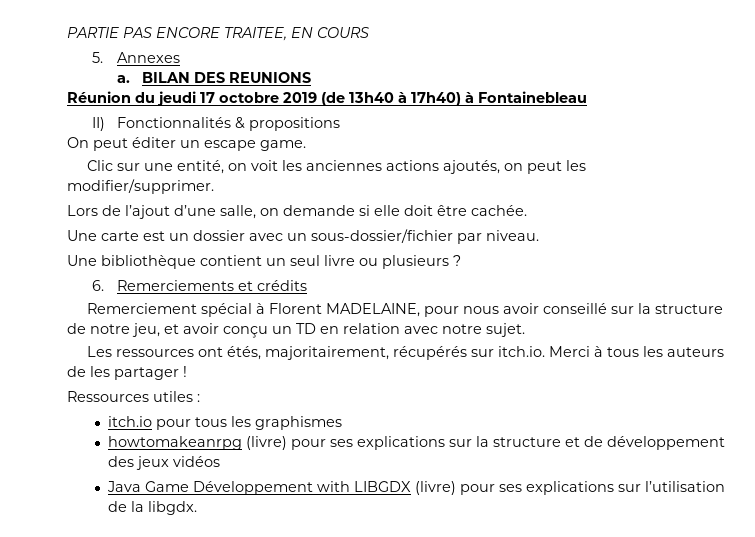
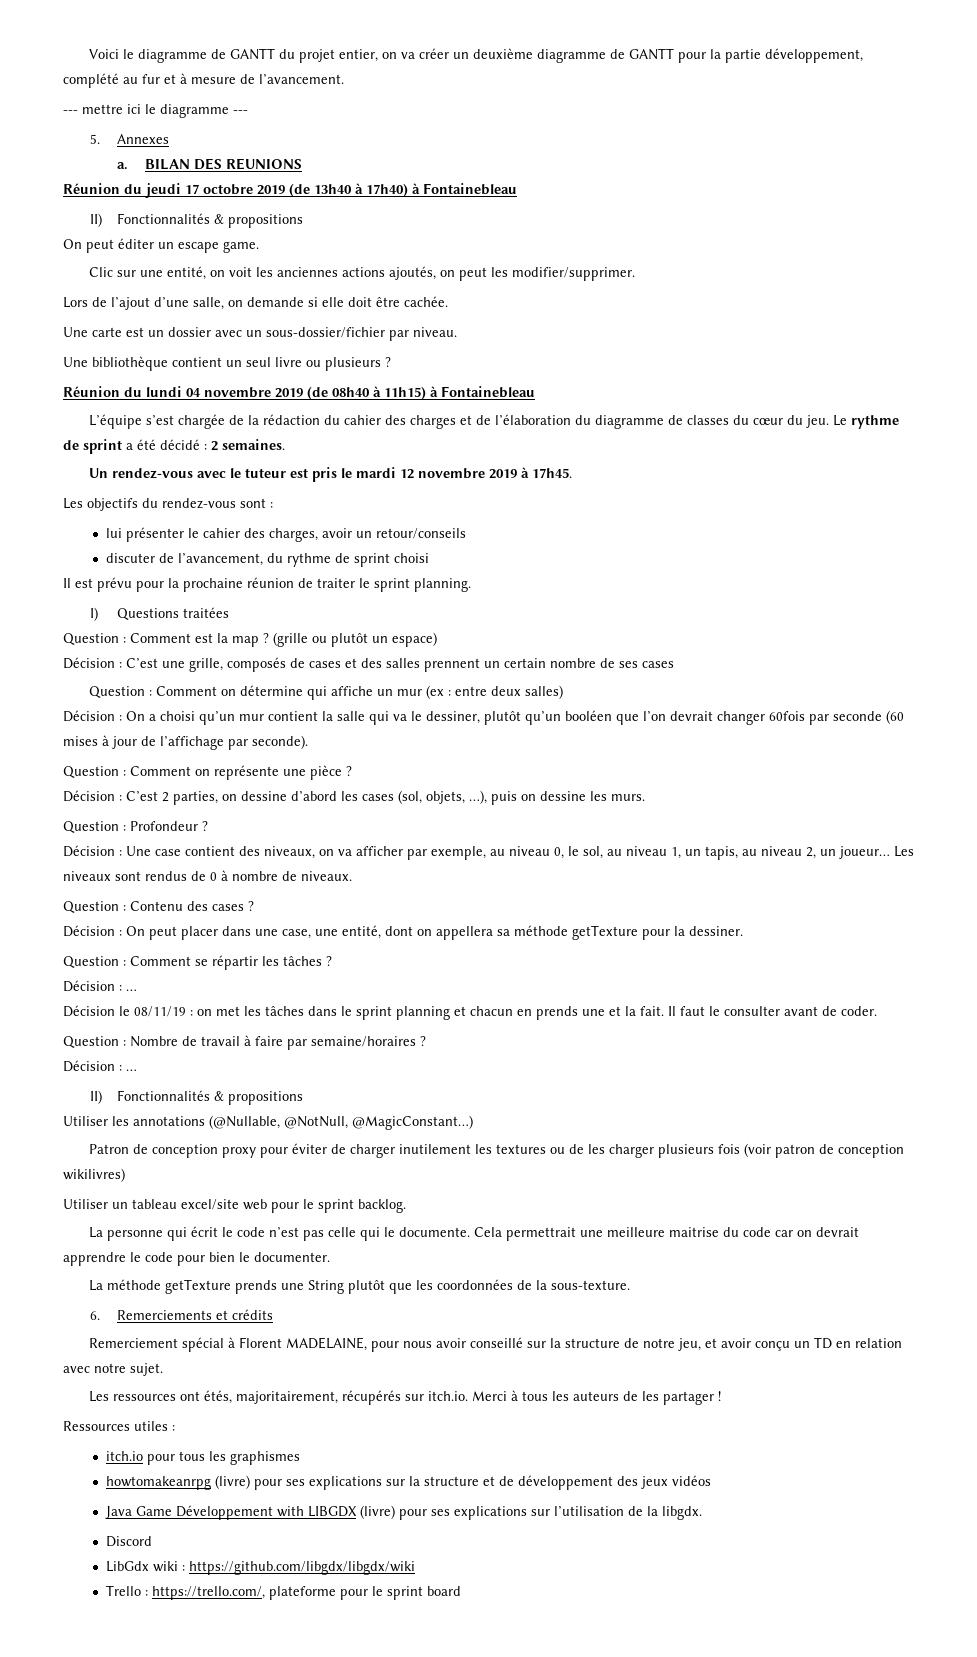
[67,27,369,41] PARTIE PAS ENCORE TRAITEE, EN COURS -> [88,48,863,63] [63,73,344,88] [63,104,248,118] Voici le diagramme de GANTT du projet entier, on va créer un deuxième diagramme de GANTT pour la partie développement, complété au fur et à mesure de l’avancement. // --- mettre ici le diagramme ---
(461, 260) none -> [63,386,535,400] [88,414,899,429] [63,439,285,454] [88,467,572,482] [63,498,273,511] [106,527,467,542] [106,553,430,567] [63,577,471,592] [90,607,230,621] [63,632,437,647] [63,657,674,672] [88,685,563,700] [63,710,904,725] [63,735,308,750] [63,765,352,780] [63,790,645,805] [63,821,208,833] [63,845,914,860] [63,870,352,881] [63,901,254,913] [63,925,743,940] [63,955,332,970] [63,980,137,992] [63,1005,877,1020] [63,1035,426,1050] [63,1060,137,1072] [90,1090,304,1105] [63,1115,473,1130] [88,1143,904,1158] [63,1168,125,1182] [63,1199,406,1213] [88,1226,859,1241] [63,1252,330,1266] [88,1279,630,1294] // Réunion du lundi 04 novembre 2019 (de 08h40 à 11h15) à Fontainebleau // L’équipe s’est chargée de la rédaction du cahier des charges et de l’élaboration du diagramme de classes du cœur du jeu. Le rythme de sprint a été décidé : 2 semaines. // Un rendez-vous avec le tuteur est pris le mardi 12 novembre 2019 à 17h45. // Les objectifs du rendez-vous sont : // lui présenter le cahier des charges, avoir un retour/conseils // discuter de l’avancement, du rythme de sprint choisi // Il est prévu pour la prochaine réunion de traiter le sprint planning. // I) Questions traitées // Question : Comment est la map ? (grille ou plutôt un espace) // Décision : C’est une grille, composés de cases et des salles prennent un certain nombre de ses cases // Question : Comment on détermine qui affiche un mur (ex : entre deux salles) // Décision : On a choisi qu’un mur contient la salle qui va le dessiner, plutôt qu’un booléen que l’on devrait changer 60fois par seconde (60 mises à jour de l’affichage par seconde). // Question : Comment on représente une pièce ? // Décision : C’est 2 parties, on dessine d’abord les cases (sol, objets, …), puis on dessine les murs. // Question : Profondeur ? // Décision : Une case contient des niveaux, on va afficher par exemple, au niveau 0, le sol, au niveau 1, un tapis, au niveau 2, un joueur… Les niveaux sont rendus de 0 à nombre de niveaux. // Question : Contenu des cases ? // Décision : On peut placer dans une case, une entité, dont on appellera sa méthode getTexture pour la dessiner. // Question : Comment se répartir les tâches ? // Décision : … // Décision le 08/11/19 : on met les tâches dans le sprint planning et chacun en prends une et la fait. Il faut le consulter avant de coder. // Question : Nombre de travail à faire par semaine/horaires ? // Décision : … // II) Fonctionnalités & propositions // Utiliser les annotations (@Nullable, @NotNull, @MagicConstant…) // Patron de conception proxy pour éviter de charger inutilement les textures ou de les charger plusieurs fois (voir patron de conception wikilivres) // Utiliser un tableau excel/site web pour le sprint backlog. // La personne qui écrit le code n’est pas celle qui le documente. Cela permettrait une meilleure maitrise du code car on devrait apprendre le code pour bien le documenter. // La méthode getTexture prends une String plutôt que les coordonnées de la sous-texture.
(198, 508) none -> [106,1536,153,1547] [106,1561,416,1575] [106,1585,462,1600] // Discord // LibGdx wiki : https://github.com/libgdx/libgdx/wiki // Trello : https://trello.com/, plateforme pour le sprint board

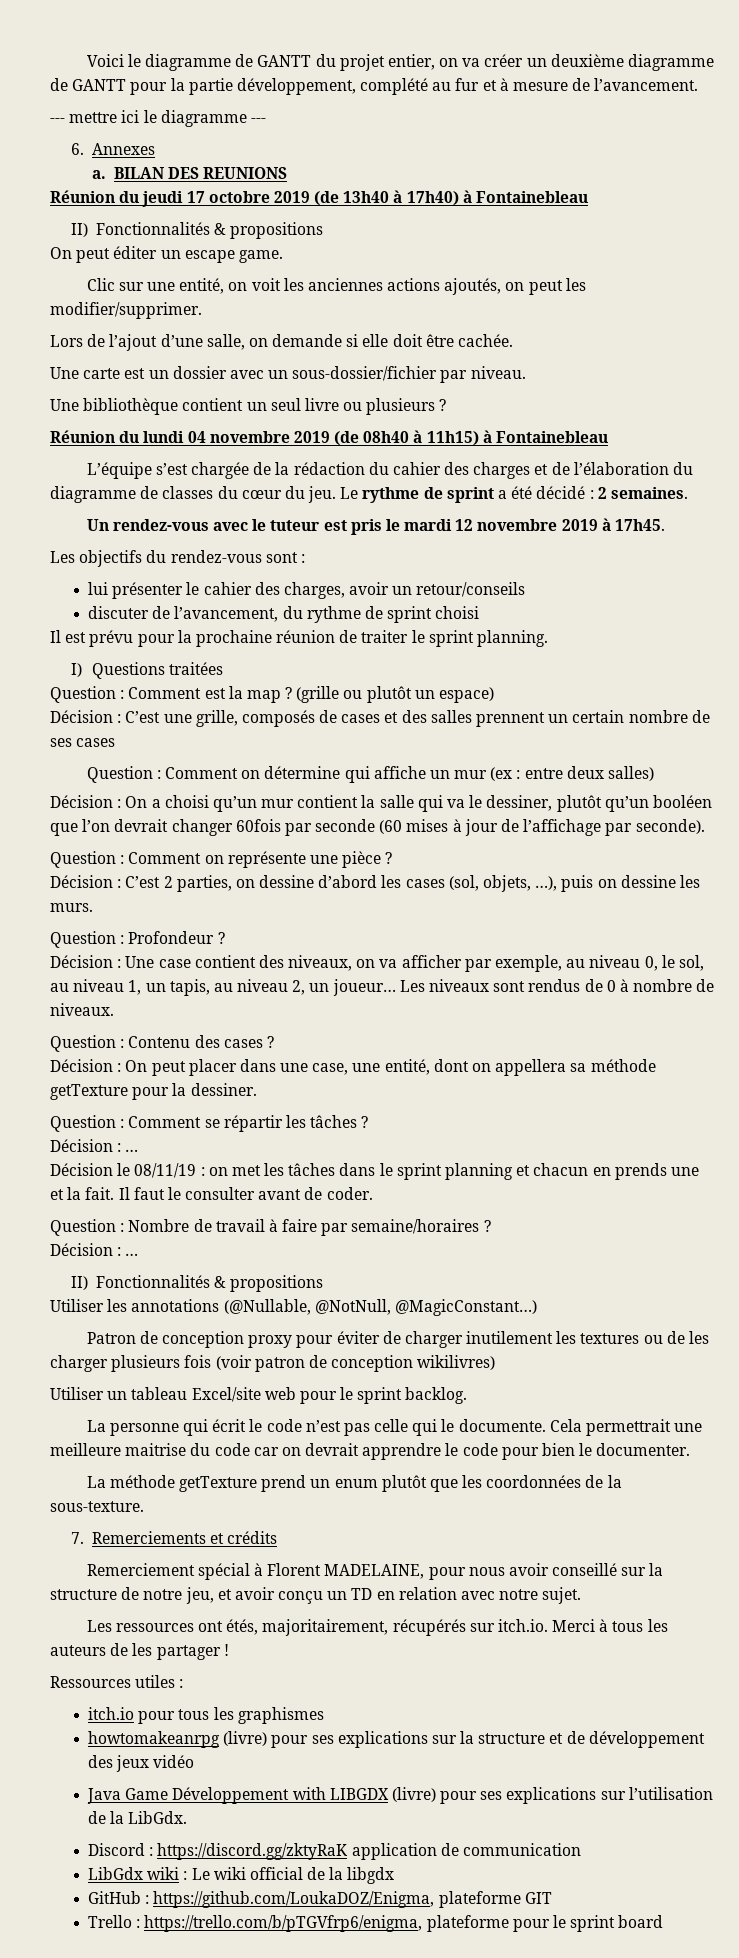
[90,134,101,144] 5. -> [70,143,84,155] 6.
[181,1199,239,1210] excel/site -> [191,1387,261,1402] Excel/site
[234,1280,344,1294] prends une String -> [261,1475,378,1492] prend un enum
[90,1311,101,1320] 6. -> [70,1532,84,1544] 7.
[672,1475,712,1486] vidéos -> [153,1755,195,1768] vidéo
[662,1506,703,1520] libgdx. -> [128,1811,188,1824] LibGdx.
[106,1561,416,1575] // LibGdx wiki : https://github.com/libgdx/libgdx/wiki -> [149,1843,581,1860] [88,1867,395,1884] [88,1891,552,1908] : https://discord.gg/zktyRaK application de communication // LibGdx wiki : Le wiki official de la libgdx // GitHub : https://github.com/LoukaDOZ/Enigma, plateforme GIT
[152,1586,266,1600] https://trello.com/, -> [144,1915,423,1932] https://trello.com/b/pTGVfrp6/enigma,

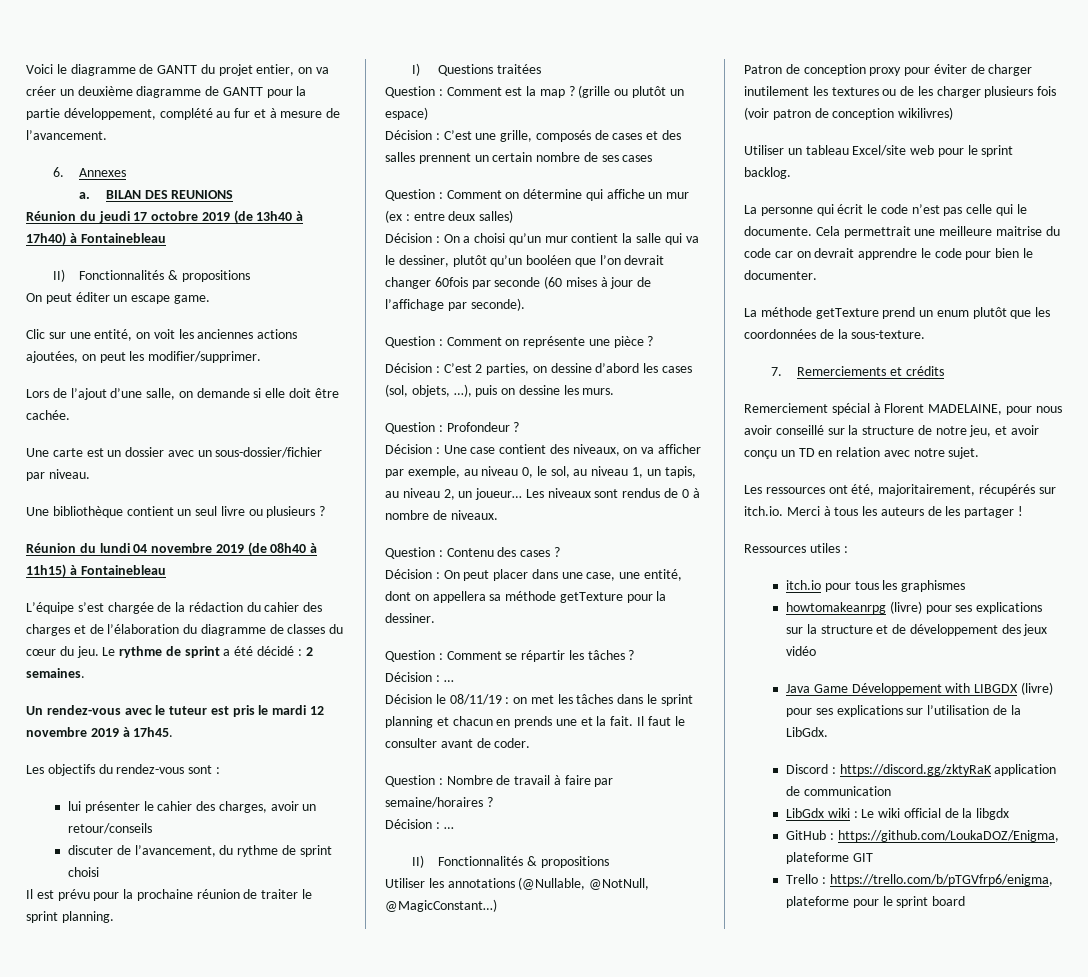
[50,110,266,127] // --- mettre ici le diagramme --- -> (107, 135) none
[444,278,502,295] ajoutés, -> [26,351,78,363] ajoutées,
[226,1619,259,1635] étés, -> [851,484,875,496] été,

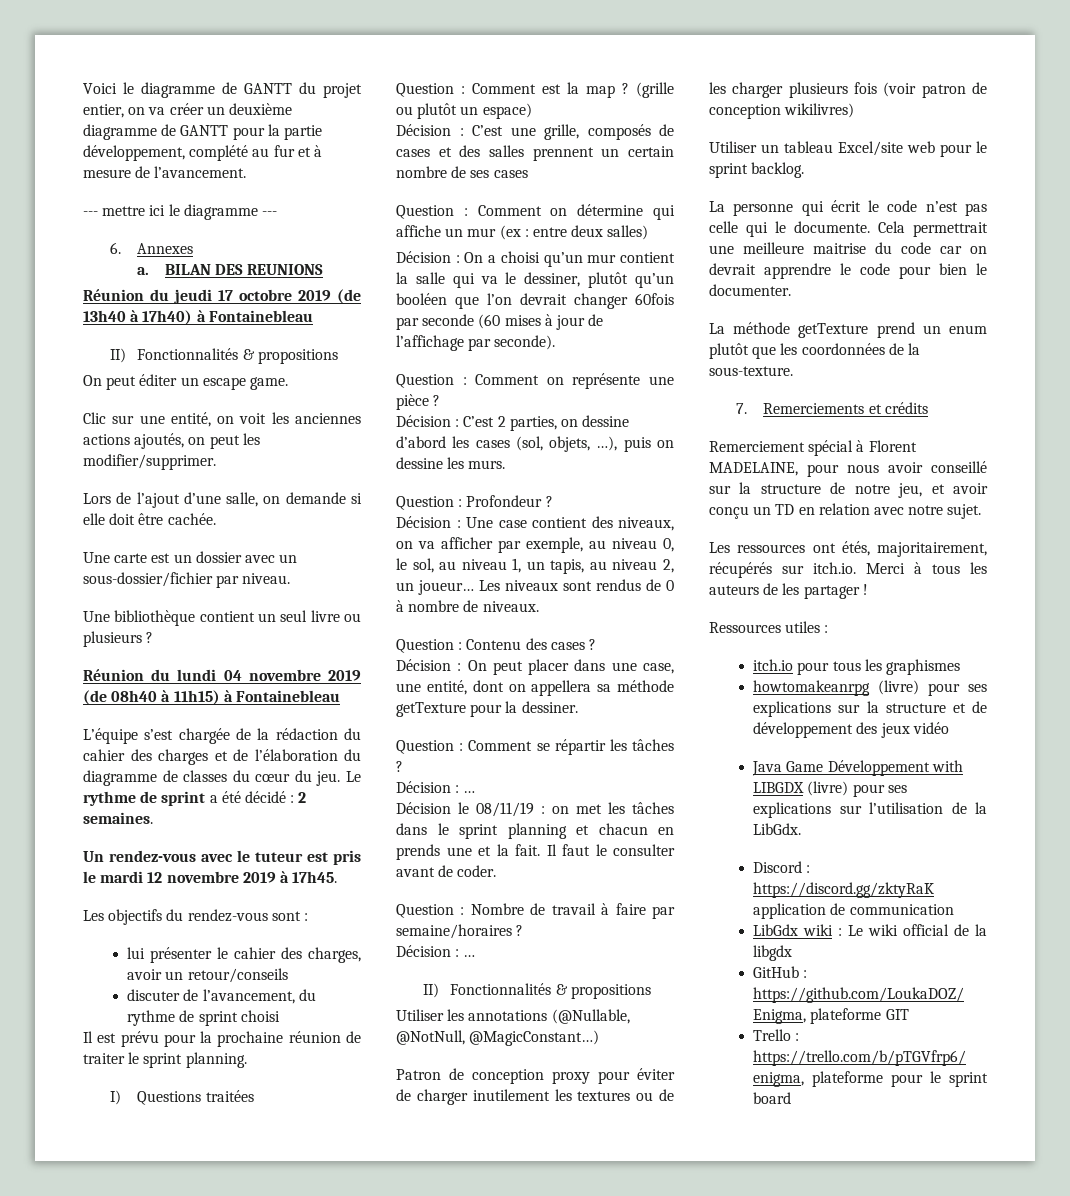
(107, 135) none -> [83,204,277,220] // --- mettre ici le diagramme ---
[26,351,78,363] ajoutées, -> [134,433,185,449] ajoutés,
[851,484,875,496] été, -> [841,541,870,556] étés,

